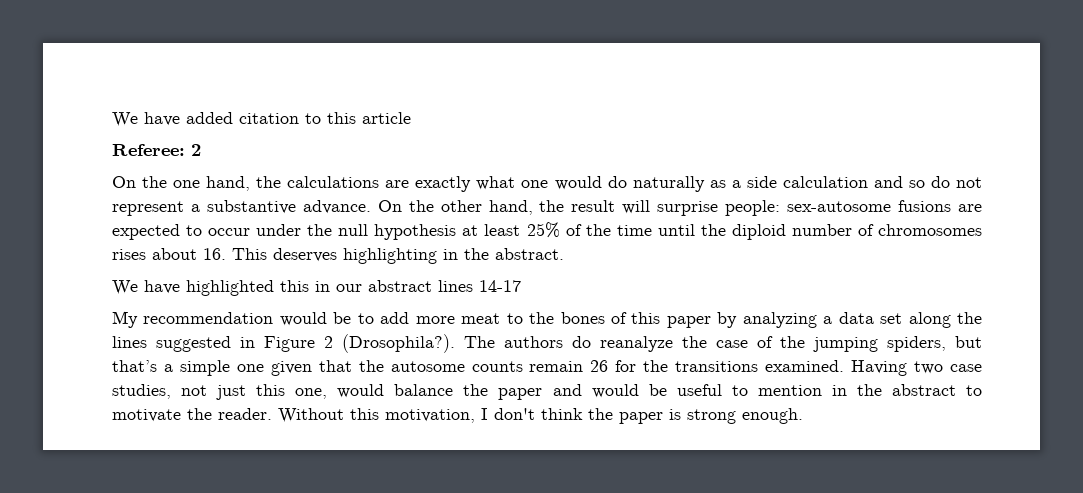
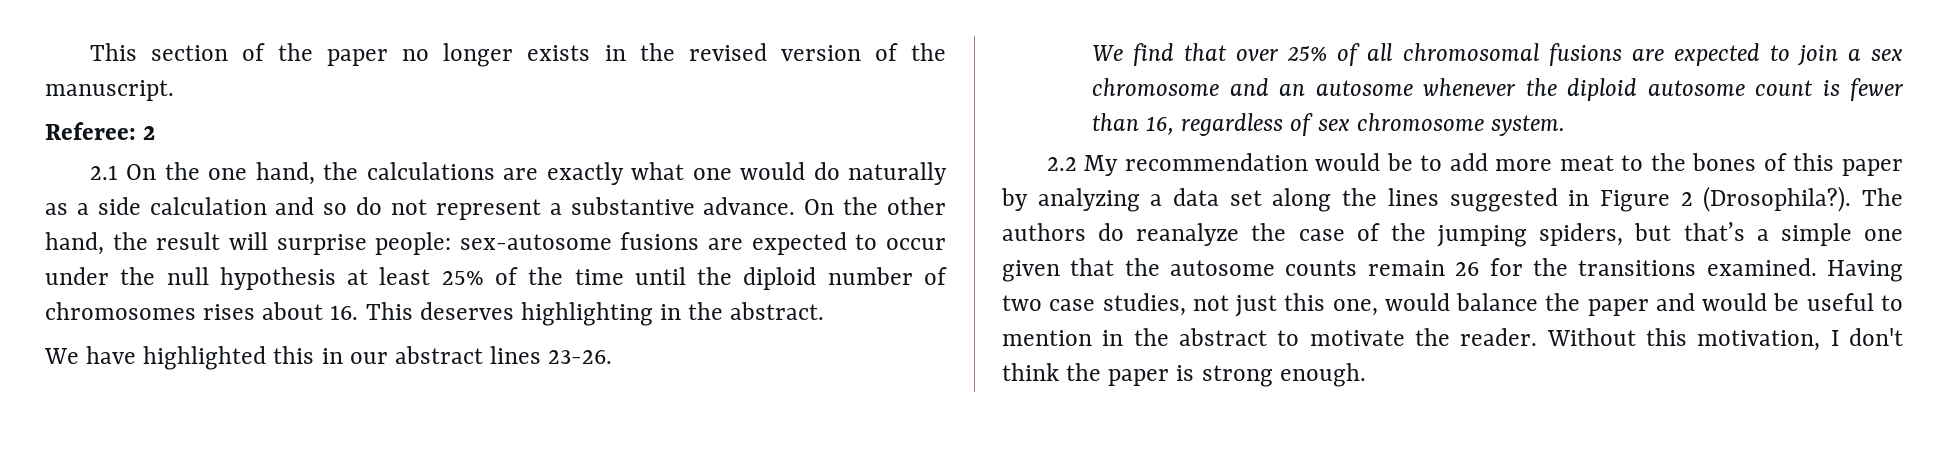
[112,112,411,127] We have added citation to this article -> [89,43,946,67] [45,80,174,101] This section of the paper no longer exists in the revised version of the manuscript.
(201, 150) none -> [89,165,118,180] 2.1
[479,280,521,292] 14-17 // -> [548,350,613,364] [1092,43,1903,66] [1092,78,1905,101] [1092,113,1565,136] [1046,157,1077,171] 23-26. // We find that over 25% of all chromosomal fusions are expected to join a sex chromosome and an autosome whenever the diploid autosome count is fewer than 16, regardless of sex chromosome system. // 2.2

